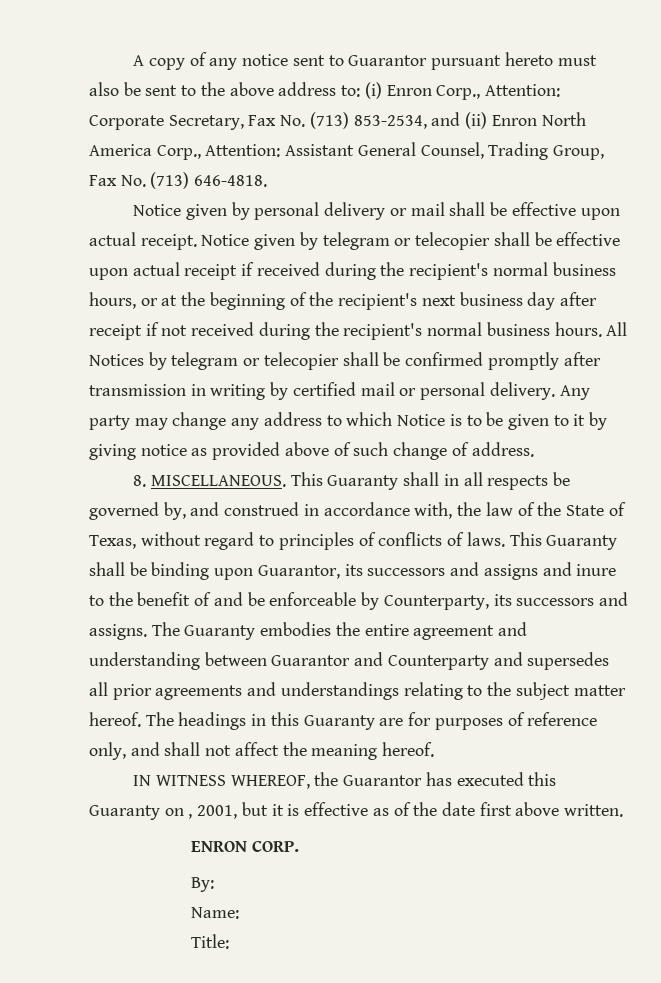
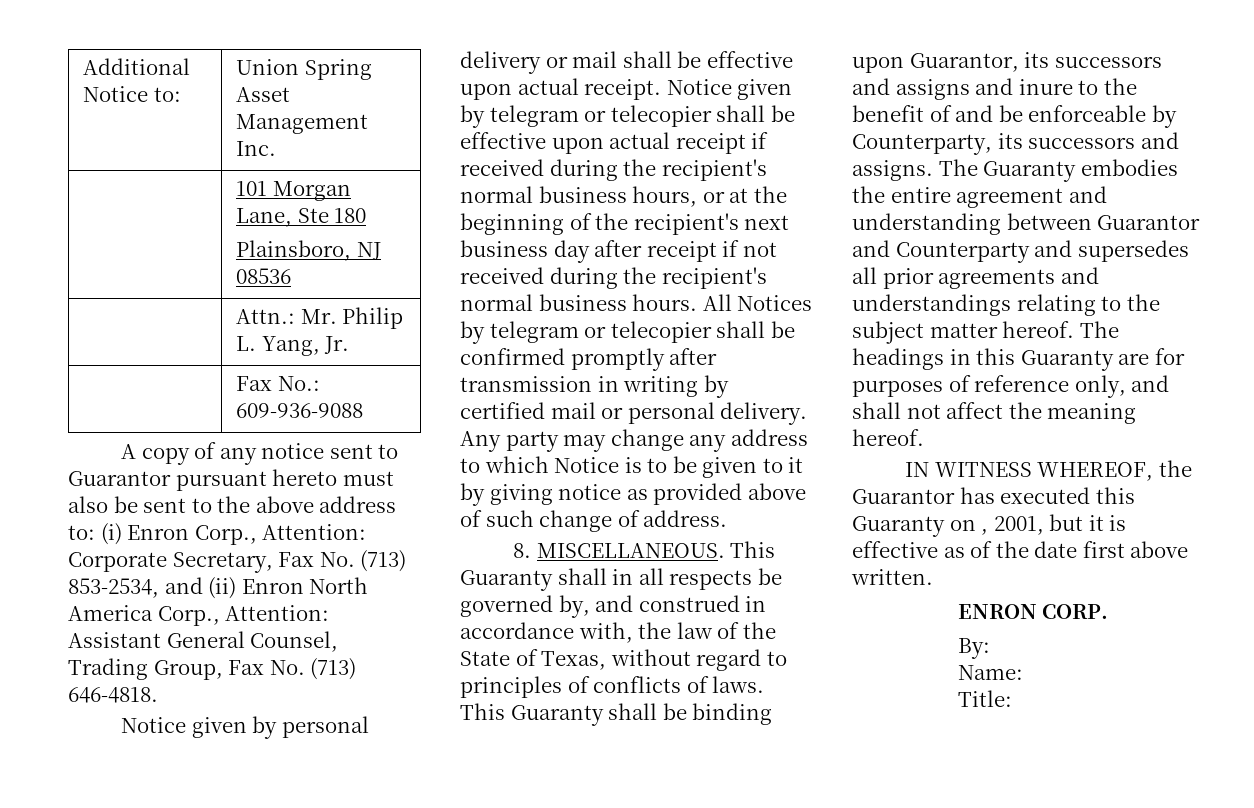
(133, 60) none -> [83,58,191,75] [83,86,181,102] [236,59,372,80] [236,87,291,102] [236,114,369,134] [236,141,277,156] [236,181,351,201] [236,208,367,227] [236,240,381,261] [236,268,292,284] [236,307,404,329] [236,336,350,356] [236,376,320,391] [236,403,364,418] Additional Notice to: | Union Spring Asset Management Inc. // | 101 Morgan Lane, Ste 180 // Plainsboro, NJ 08536 // | Attn.: Mr. Philip L. Yang, Jr. // | Fax No.: 609-936-9088 //

